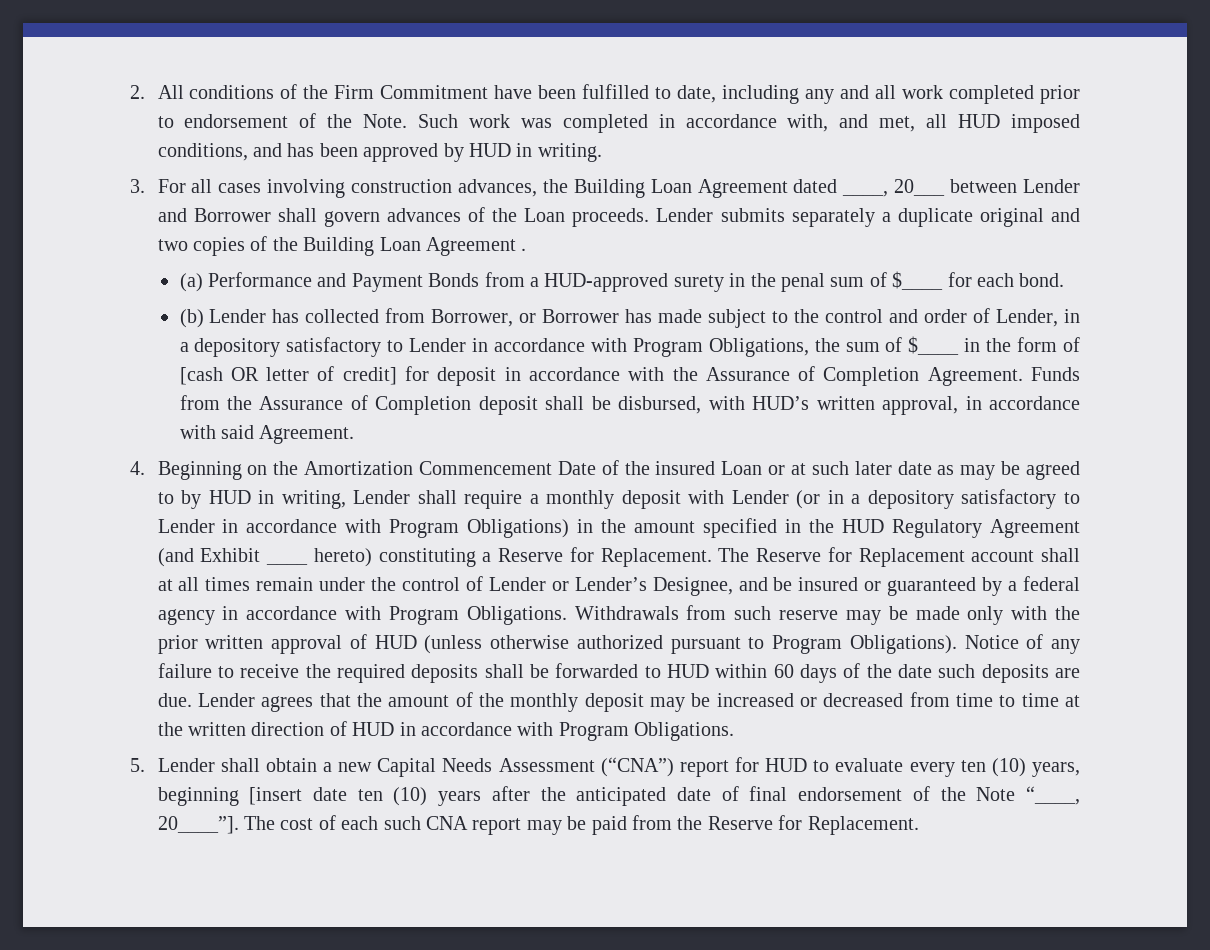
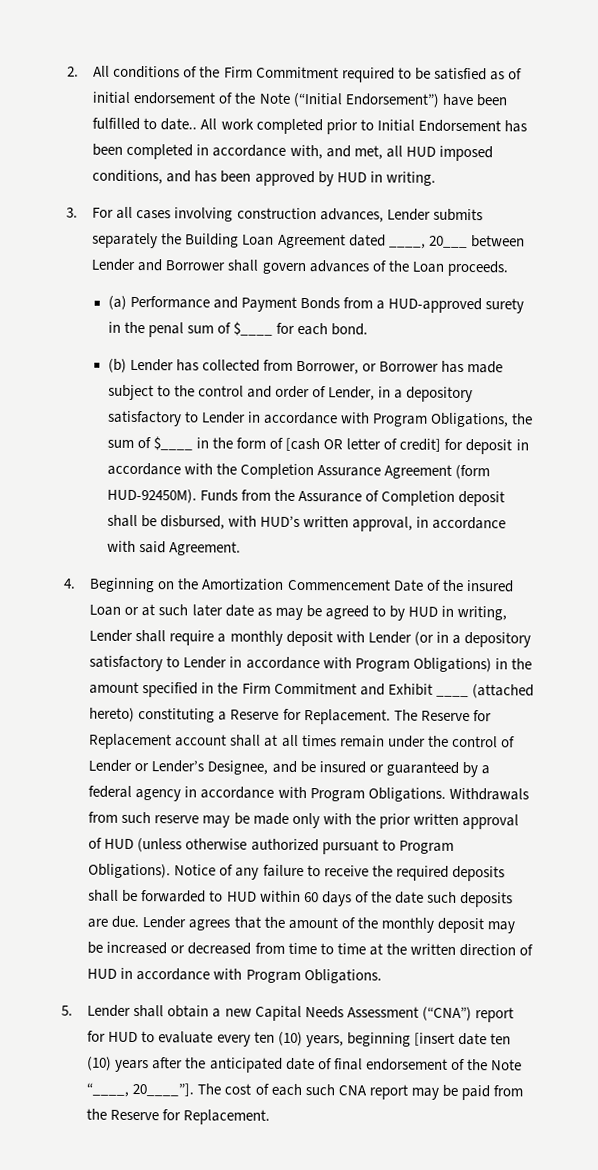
[494,84,1080,104] [157,113,552,128] have been fulfilled to date, including any and all work completed prior to endorsement of the Note. Such work was -> [341,67,522,83] [92,91,508,108] [92,117,527,135] [92,143,124,156] required to be satisfied as of initial endorsement of the Note (“Initial Endorsement”) have been fulfilled to date.. All work completed prior to Initial Endorsement has been
(537, 188) none -> [386,208,483,222] [92,232,159,249] Lender submits separately
[656,208,1080,227] [157,236,527,256] Lender submits separately a duplicate original and two copies of the Building Loan Agreement . -> (508, 268) none
[705,366,1023,386] Assurance of Completion Agreement. -> [239,463,491,480] [106,488,197,504] Completion Assurance Agreement (form HUD-92450M).
[842,519,1080,538] [157,548,194,567] HUD Regulatory Agreement (and -> [241,682,385,696] Firm Commitment and
(308, 563) none -> [471,684,534,699] (attached

